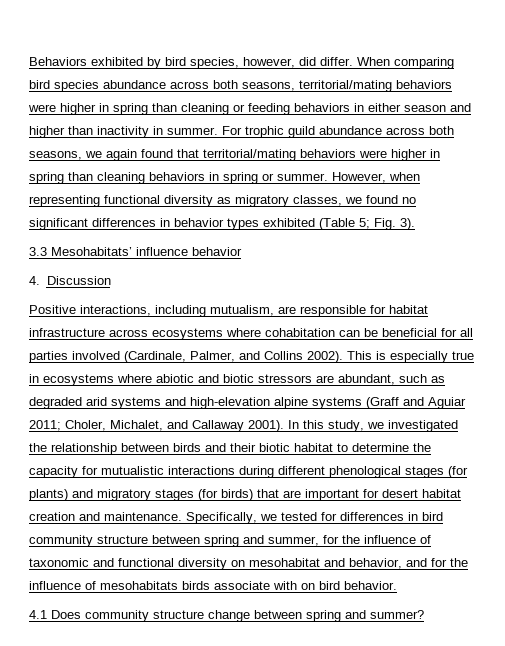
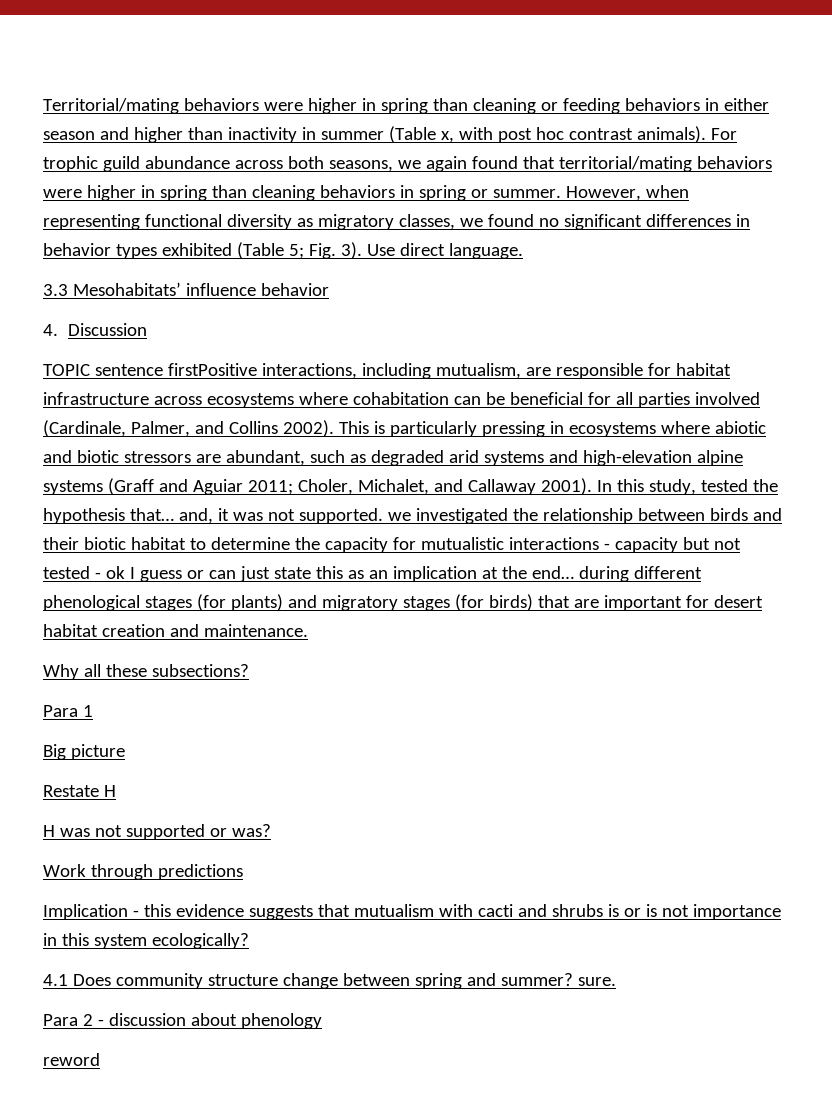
[29,57,454,69] [29,80,392,92] Behaviors exhibited by bird species, however, did differ. When comparing bird species abundance across both seasons, territorial/mating -> [43,98,179,114] Territorial/mating
[167,127,218,135] summer. -> [320,126,706,143] summer (Table x, with post hoc contrast animals).
(415, 224) none -> [366,243,523,259] Use direct language.
[29,305,76,314] Positive -> [43,363,257,376] TOPIC sentence firstPositive
[390,351,474,363] especially true -> [389,421,545,437] particularly pressing
(364, 426) none -> [700,479,778,492] [43,508,383,524] tested the hypothesis that… and, it was not supported.
(235, 470) none -> [603,537,741,553] [43,566,574,582] - capacity but not tested - ok I guess or can just state this as an implication at the end…
[186,512,443,524] [29,535,431,547] [29,558,468,570] [29,581,397,590] Specifically, we tested for differences in bird community structure between spring and summer, for the influence of taxonomic and functional diversity on mesohabitat and behavior, and for the influence of mesohabitats birds associate with on bird behavior. -> [43,664,249,680] [43,705,93,717] [43,744,125,760] [43,785,116,797] [43,824,271,840] [43,864,243,880] [43,904,781,920] [43,933,249,949] // Why all these subsections? // Para 1 // Big picture // Restate H // H was not supported or was? // Work through predictions // Implication - this evidence suggests that mutualism with cacti and shrubs is or is not importance in this system ecologically?
(424, 614) none -> [577,977,616,986] [43,1013,322,1029] [43,1053,100,1066] sure. // Para 2 - discussion about phenology // reword

